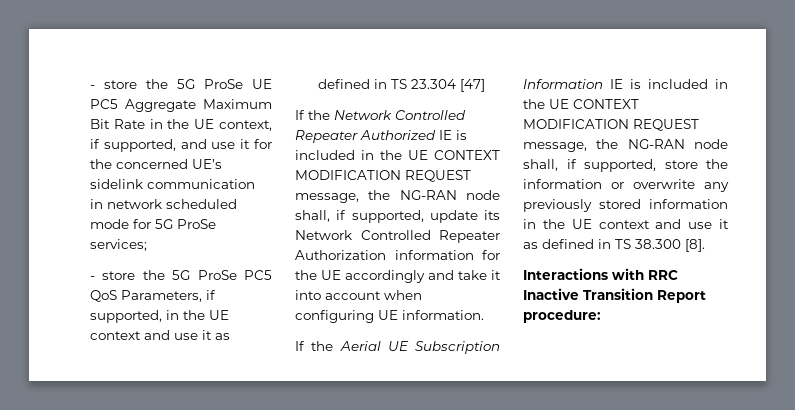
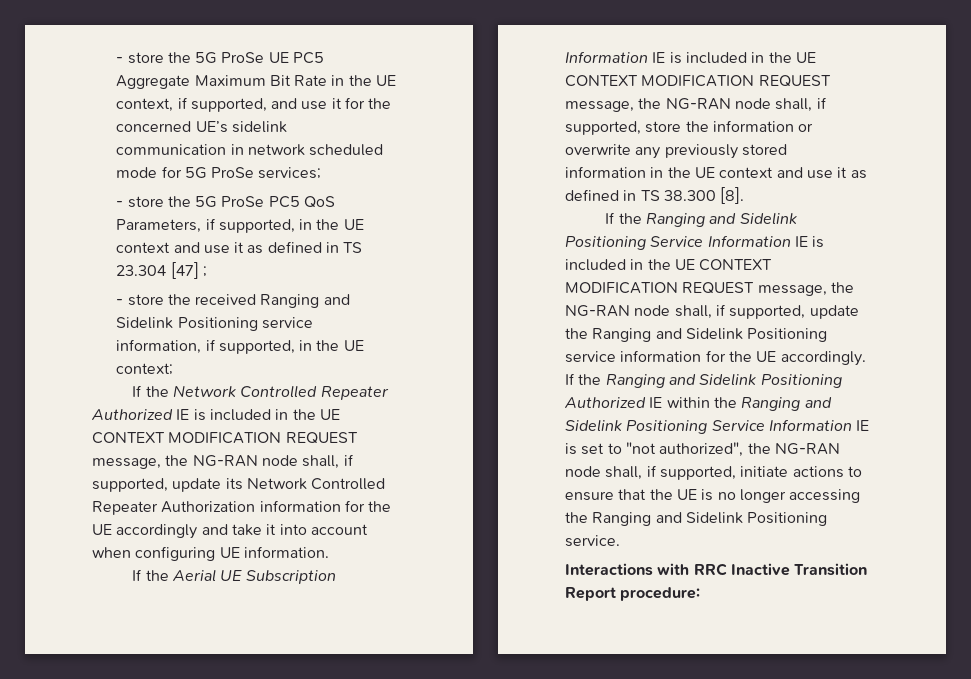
(486, 85) none -> [202,266,207,277] [116,294,350,308] [116,317,313,331] [116,339,364,354] [116,363,174,375] ; // - store the received Ranging and Sidelink Positioning service information, if supported, in the UE context;
(705, 245) none -> [605,212,797,227] [565,235,825,250] [565,259,773,271] [565,282,854,296] [565,304,859,319] [565,328,828,342] [565,350,866,366] [565,373,842,388] [564,397,832,411] [565,419,870,434] [565,442,840,457] [565,465,862,480] [565,489,861,503] [565,512,828,526] [565,535,620,547] // If the Ranging and Sidelink Positioning Service Information IE is included in the UE CONTEXT MODIFICATION REQUEST message, the NG-RAN node shall, if supported, update the Ranging and Sidelink Positioning service information for the UE accordingly. If the Ranging and Sidelink Positioning Authorized IE within the Ranging and Sidelink Positioning Service Information IE is set to "not authorized", the NG-RAN node shall, if supported, initiate actions to ensure that the UE is no longer accessing the Ranging and Sidelink Positioning service.

